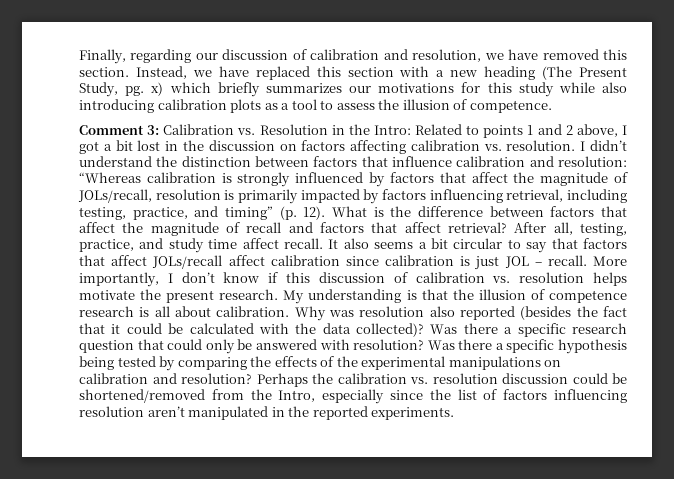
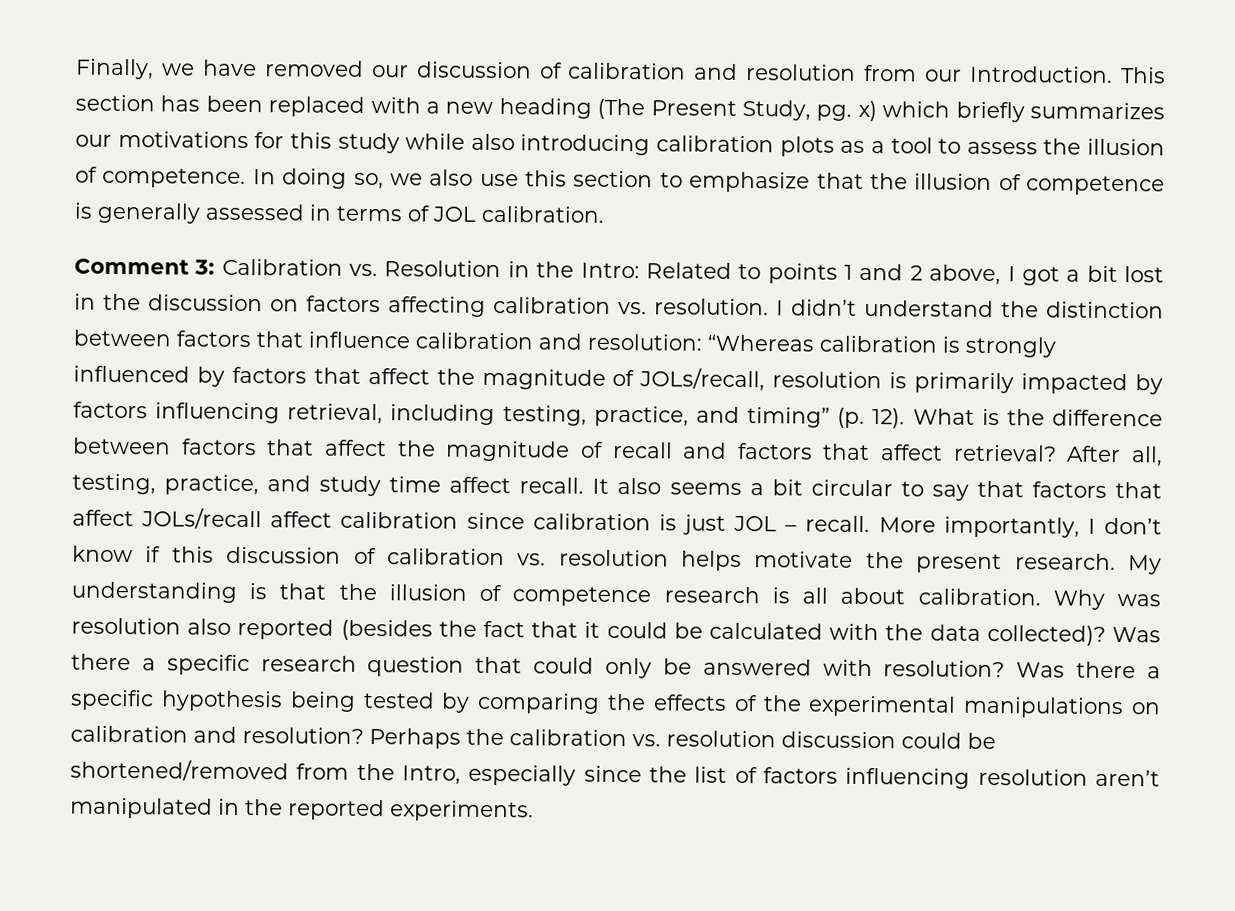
[130,49,192,63] regarding -> [161,59,364,77] we have removed
[412,49,627,62] [79,66,394,80] resolution, we have removed this section. Instead, we have replaced this section -> [746,64,1166,84] [75,94,366,117] resolution from our Introduction. This section has been replaced
(552, 106) none -> [252,168,1165,196] [74,202,604,224] In doing so, we also use this section to emphasize that the illusion of competence is generally assessed in terms of JOL calibration.

